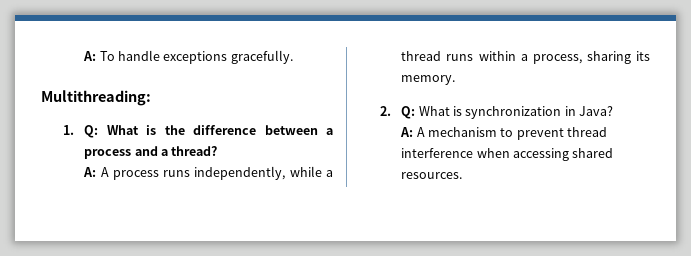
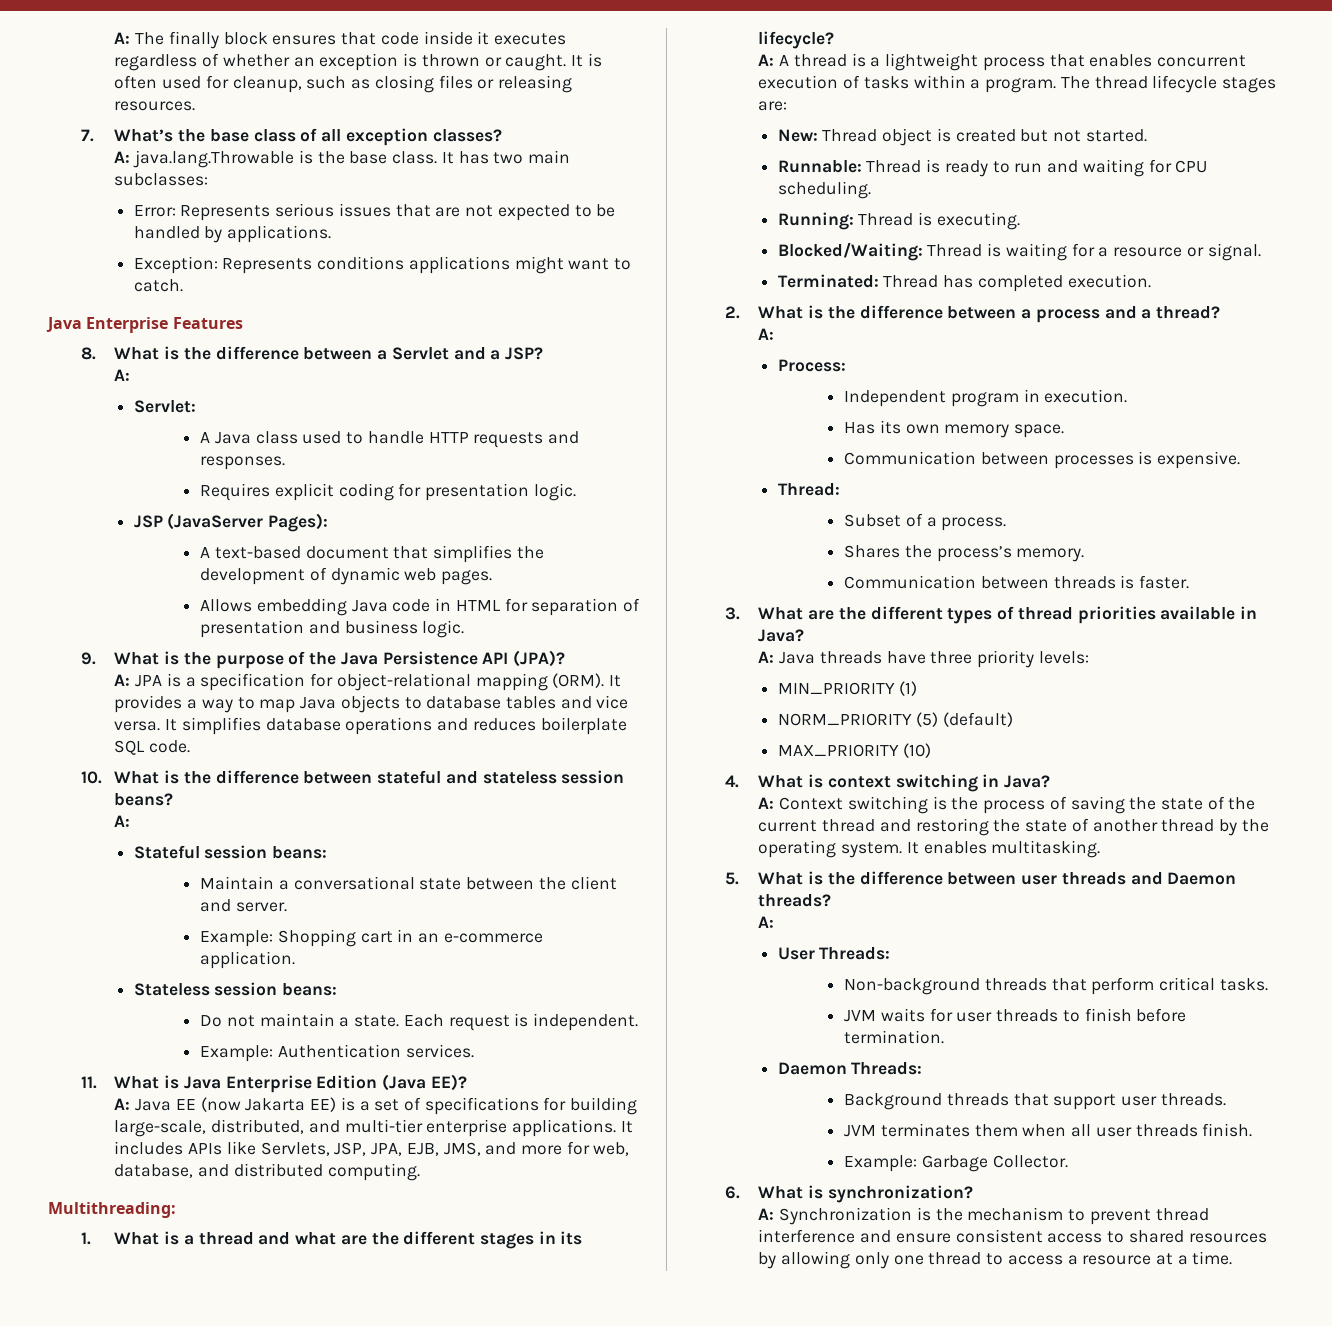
[83,50,293,64] [41,90,151,106] [62,125,99,138] A: To handle exceptions gracefully. // Multithreading: // 1. Q: -> [114,31,566,49] [114,53,602,71] [114,75,572,93] [114,101,196,111] [81,128,502,146] [114,150,570,168] [114,173,209,186] [133,203,616,221] [133,225,332,243] [133,256,632,274] [133,279,183,292] [46,317,243,333] [81,346,543,360] [114,369,131,381] [133,400,196,413] [200,431,579,448] [200,456,286,470] [200,483,576,501] [133,513,329,532] [200,545,544,563] [200,567,493,585] [200,598,640,616] [200,620,465,638] [81,650,565,669] [114,673,621,691] [114,695,629,713] [114,717,627,735] [114,740,191,755] [81,770,625,784] [114,793,174,806] [114,815,131,827] [133,845,328,859] [200,876,617,890] [200,899,287,912] [200,929,543,947] [200,951,296,969] [133,982,338,996] [200,1013,638,1031] [200,1044,474,1062] [81,1074,467,1093] [114,1097,638,1115] [114,1119,633,1137] [114,1141,630,1156] [114,1163,420,1181] [48,1202,176,1218] [81,1231,583,1249] [758,31,835,49] [758,53,1246,71] [758,75,1276,93] [758,101,788,111] [777,128,1147,146] [777,159,1208,177] [777,181,871,199] [777,212,1020,230] [777,242,1261,261] [777,274,1151,292] [725,306,741,319] A: The finally block ensures that code inside it executes regardless of whether an exception is thrown or caught. It is often used for cleanup, such as closing files or releasing resources. // 7. What’s the base class of all exception classes? // A: java.lang.Throwable is the base class. It has two main subclasses: // Error: Represents serious issues that are not expected to be handled by applications. // Exception: Represents conditions applications might want to catch. // Java Enterprise Features // 8. What is the difference between a Servlet and a JSP? // A: // Servlet: // A Java class used to handle HTTP requests and responses. // Requires explicit coding for presentation logic. // JSP (JavaServer Pages): // A text-based document that simplifies the development of dynamic web pages. // Allows embedding Java code in HTML for separation of presentation and business logic. // 9. What is the purpose of the Java Persistence API (JPA)? // A: JPA is a specification for object-relational mapping (ORM). It provides a way to map Java objects to database tables and vice versa. It simplifies database operations and reduces boilerplate SQL code. // 10. What is the difference between stateful and stateless session beans? // A: // Stateful session beans: // Maintain a conversational state between the client and server. // Example: Shopping cart in an e-commerce application. // Stateless session beans: // Do not maintain a state. Each request is independent. // Example: Authentication services. // 11. What is Java Enterprise Edition (Java EE)? // A: Java EE (now Jakarta EE) is a set of specifications for building large-scale, distributed, and multi-tier enterprise applications. It includes APIs like Servlets, JSP, JPA, EJB, JMS, and more for web, database, and distributed computing. // Multithreading: // 1. What is a thread and what are the different stages in its lifecycle? // A: A thread is a lightweight process that enables concurrent execution of tasks within a program. The thread lifecycle stages are: // New: Thread object is created but not started. // Runnable: Thread is ready to run and waiting for CPU scheduling. // Running: Thread is executing. // Blocked/Waiting: Thread is waiting for a resource or signal. // Terminated: Thread has completed execution. // 2.
[100,166,333,180] [401,51,650,64] [401,75,456,85] [379,106,614,119] [400,127,425,137] A process runs independently, while a thread runs within a process, sharing its memory. // 2. Q: What is synchronization in Java? // A: A -> [777,359,846,372] [844,389,1128,407] [844,420,1065,438] [844,451,1241,469] [777,483,840,496] [844,513,1007,531] [844,545,1085,562] [844,575,1190,589] [725,606,1257,624] [758,629,805,642] [758,650,1089,668] [777,681,918,696] [777,712,1014,727] [777,743,932,758] [725,774,1051,792] [758,796,1256,814] [758,818,1269,836] [758,840,1101,858] [725,871,1237,885] [758,894,832,907] [758,916,775,928] [777,947,891,960] [844,977,1268,995] [844,1008,1187,1022] [844,1030,945,1044] [777,1062,923,1075] [844,1093,1226,1110] [844,1123,1253,1137] [844,1155,1068,1172] [725,1185,973,1203] [758,1207,963,1225] // Process: // Independent program in execution. // Has its own memory space. // Communication between processes is expensive. // Thread: // Subset of a process. // Shares the process’s memory. // Communication between threads is faster. // 3. What are the different types of thread priorities available in Java? // A: Java threads have three priority levels: // MIN_PRIORITY (1) // NORM_PRIORITY (5) (default) // MAX_PRIORITY (10) // 4. What is context switching in Java? // A: Context switching is the process of saving the state of the current thread and restoring the state of another thread by the operating system. It enables multitasking. // 5. What is the difference between user threads and Daemon threads? // A: // User Threads: // Non-background threads that perform critical tasks. // JVM waits for user threads to finish before termination. // Daemon Threads: // Background threads that support user threads. // JVM terminates them when all user threads finish. // Example: Garbage Collector. // 6. What is synchronization? // A: Synchronization is the
[476,148,614,161] [401,172,463,179] when accessing shared resources. -> [860,1229,1267,1243] [758,1251,1233,1269] and ensure consistent access to shared resources by allowing only one thread to access a resource at a time.

